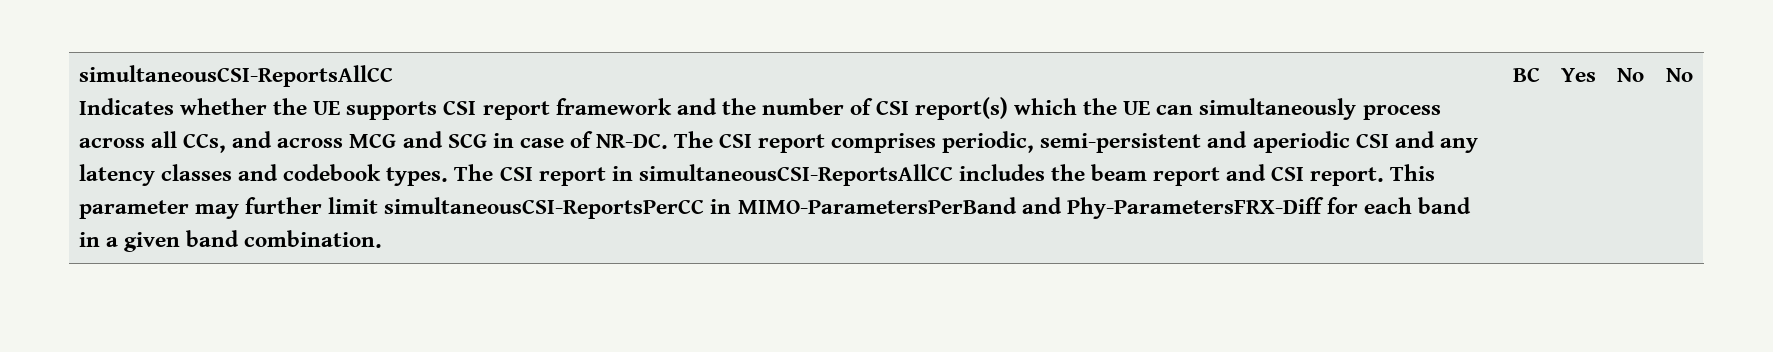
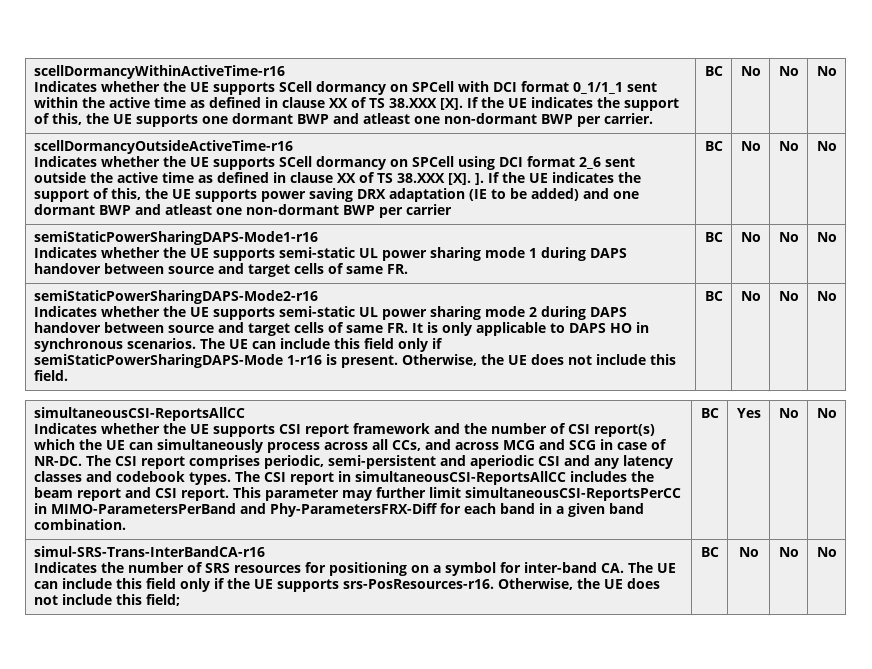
(79, 76) none -> [33,65,285,79] [33,81,657,95] [33,97,679,111] [33,113,653,127] [704,66,723,76] [740,66,761,76] [778,66,799,76] [816,66,837,76] [33,140,293,154] [33,156,635,170] [33,172,641,185] [33,188,639,202] [33,204,452,218] [704,141,723,151] [740,141,761,151] [778,141,799,151] [816,141,837,151] [33,231,318,245] [33,247,627,261] [33,263,408,277] [704,232,723,242] [740,232,761,242] [778,232,799,242] [816,232,837,242] [33,290,318,304] [33,306,627,320] [33,322,649,336] [33,338,443,352] [33,354,676,368] [33,370,68,381] [704,291,723,301] [740,291,761,301] [778,291,799,301] [816,291,837,301] scellDormancyWithinActiveTime-r16 // Indicates whether the UE supports SCell dormancy on SPCell with DCI format 0_1/1_1 sent within the active time as defined in clause XX of TS 38.XXX [X]. If the UE indicates the support of this, the UE supports one dormant BWP and atleast one non-dormant BWP per carrier. | BC | No | No | No // scellDormancyOutsideActiveTime-r16 // Indicates whether the UE supports SCell dormancy on SPCell using DCI format 2_6 sent outside the active time as defined in clause XX of TS 38.XXX [X]. ]. If the UE indicates the support of this, the UE supports power saving DRX adaptation (IE to be added) and one dormant BWP and atleast one non-dormant BWP per carrier | BC | No | No | No // semiStaticPowerSharingDAPS-Mode1-r16 // Indicates whether the UE supports semi-static UL power sharing mode 1 during DAPS handover between source and target cells of same FR. | BC | No | No | No // semiStaticPowerSharingDAPS-Mode2-r16 // Indicates whether the UE supports semi-static UL power sharing mode 2 during DAPS handover between source and target cells of same FR. It is only applicable to DAPS HO in synchronous scenarios. The UE can include this field only if semiStaticPowerSharingDAPS-Mode 1-r16 is present. Otherwise, the UE does not include this field. | BC | No | No | No //
(1693, 75) none -> [33,546,265,557] [33,562,676,576] [33,578,660,592] [33,594,180,606] [700,547,719,557] [738,547,759,557] [778,547,799,557] [816,547,837,557] // simul-SRS-Trans-InterBandCA-r16 // Indicates the number of SRS resources for positioning on a symbol for inter-band CA. The UE can include this field only if the UE supports srs-PosResources-r16. Otherwise, the UE does not include this field; | BC | No | No | No

